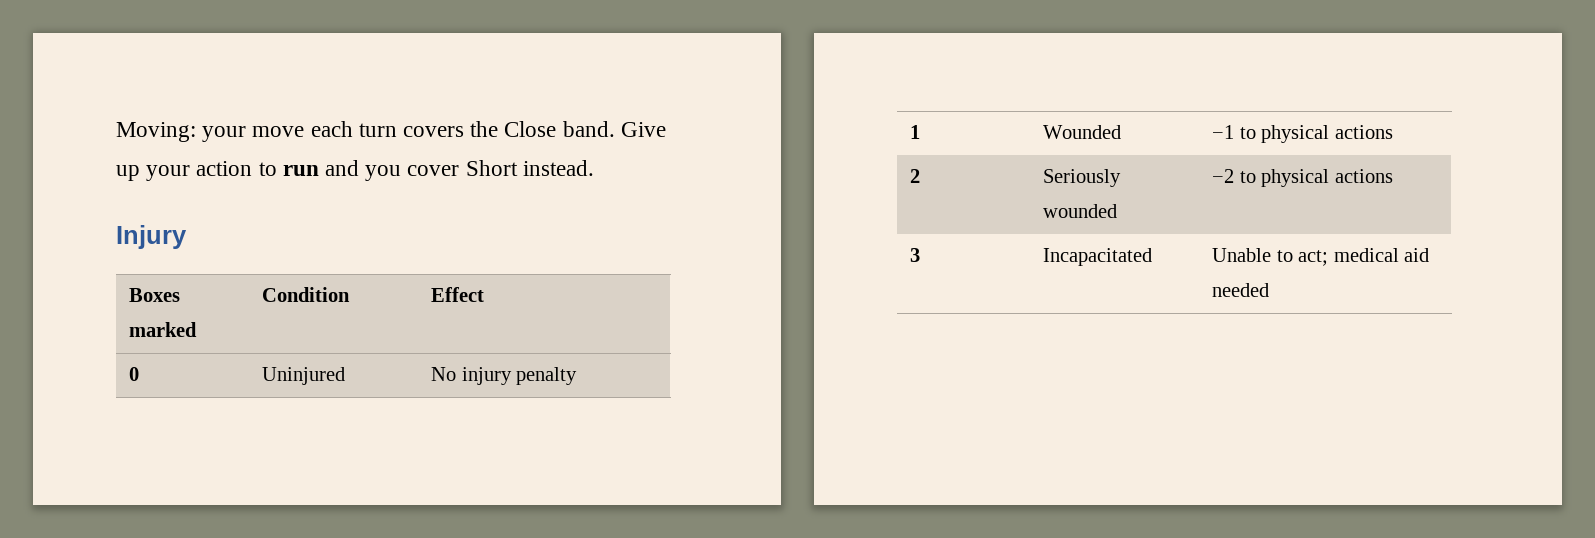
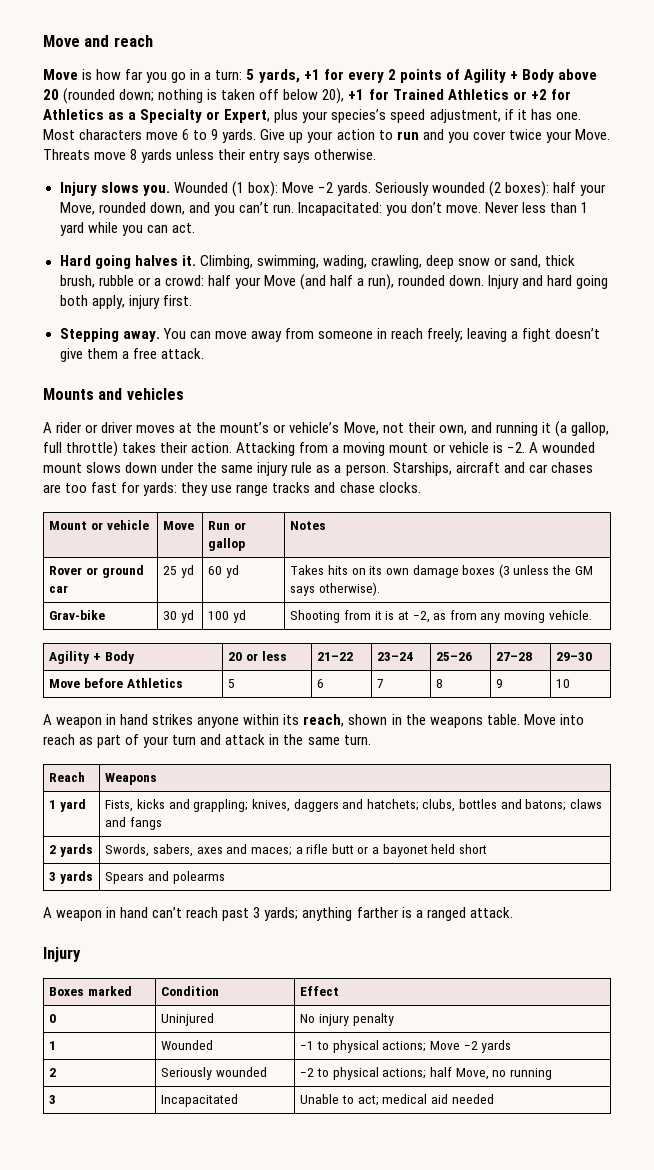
[116,121,615,142] Moving: your move each turn covers the Close band. -> [43,35,153,47] [43,69,598,83] [43,88,571,104] [43,109,581,123] [43,129,257,143] Move and reach // Move is how far you go in a turn: 5 yards, +1 for every 2 points of Agility + Body above 20 (rounded down; nothing is taken off below 20), +1 for Trained Athletics or +2 for Athletics as a Specialty or Expert, plus your species’s speed adjustment, if it has one. Most characters move 6 to 9 yards.
[465,160,594,176] Short instead. -> [508,129,610,143] [43,149,377,163] [59,181,607,197] [59,202,589,216] [59,222,195,236] [59,255,576,269] [59,274,609,290] [59,295,192,309] [59,328,601,342] [59,348,204,362] [43,388,184,400] [43,421,609,437] [43,441,595,457] [43,462,593,476] [43,482,421,496] [49,520,149,530] [163,521,195,530] [208,521,246,530] [208,538,246,551] [290,521,327,530] [49,565,144,578] [49,585,69,593] [163,565,194,578] [208,565,239,578] [290,564,593,578] [290,582,380,596] [49,610,106,620] [163,610,194,623] [208,610,246,623] [290,610,592,623] [49,651,135,664] [228,651,287,661] [317,652,354,661] [377,652,414,661] [436,652,473,661] [496,652,533,661] [556,652,593,661] [49,678,183,688] [228,679,236,688] [317,679,325,688] [377,679,385,688] [436,679,444,688] [496,679,504,688] [556,679,571,688] [43,714,584,728] [43,734,371,748] [49,772,86,782] [105,773,158,785] [49,799,86,812] [105,799,603,812] [105,817,162,830] [49,844,93,857] [105,844,488,857] [49,871,93,884] [105,871,225,884] [43,907,513,921] twice your Move. Threats move 8 yards unless their entry says otherwise. // Injury slows you. Wounded (1 box): Move −2 yards. Seriously wounded (2 boxes): half your Move, rounded down, and you can’t run. Incapacitated: you don’t move. Never less than 1 yard while you can act. // Hard going halves it. Climbing, swimming, wading, crawling, deep snow or sand, thick brush, rubble or a crowd: half your Move (and half a run), rounded down. Injury and hard going both apply, injury first. // Stepping away. You can move away from someone in reach freely; leaving a fight doesn’t give them a free attack. // Mounts and vehicles // A rider or driver moves at the mount’s or vehicle’s Move, not their own, and running it (a gallop, full throttle) takes their action. Attacking from a moving mount or vehicle is −2. A wounded mount slows down under the same injury rule as a person. Starships, aircraft and car chases are too fast for yards: they use range tracks and chase clocks. // Mount or vehicle | Move | Run or gallop | Notes // Rover or ground car | 25 yd | 60 yd | Takes hits on its own damage boxes (3 unless the GM says otherwise). // Grav-bike | 30 yd | 100 yd | Shooting from it is at −2, as from any moving vehicle. // Agility + Body | 20 or less | 21–22 | 23–24 | 25–26 | 27–28 | 29–30 // Move before Athletics | 5 | 6 | 7 | 8 | 9 | 10 // A weapon in hand strikes anyone within its reach, shown in the weapons table. Move into reach as part of your turn and attack in the same turn. // Reach | Weapons // 1 yard | Fists, kicks and grappling; knives, daggers and hatchets; clubs, bottles and batons; claws and fangs // 2 yards | Swords, sabers, axes and maces; a rifle butt or a bayonet held short // 3 yards | Spears and polearms // A weapon in hand can’t reach past 3 yards; anything farther is a ranged attack.
[1334,125,1393,139] actions -> [382,1040,512,1053] actions; Move −2 yards
[1334,169,1393,183] actions -> [382,1067,552,1080] actions; half Move, no running

